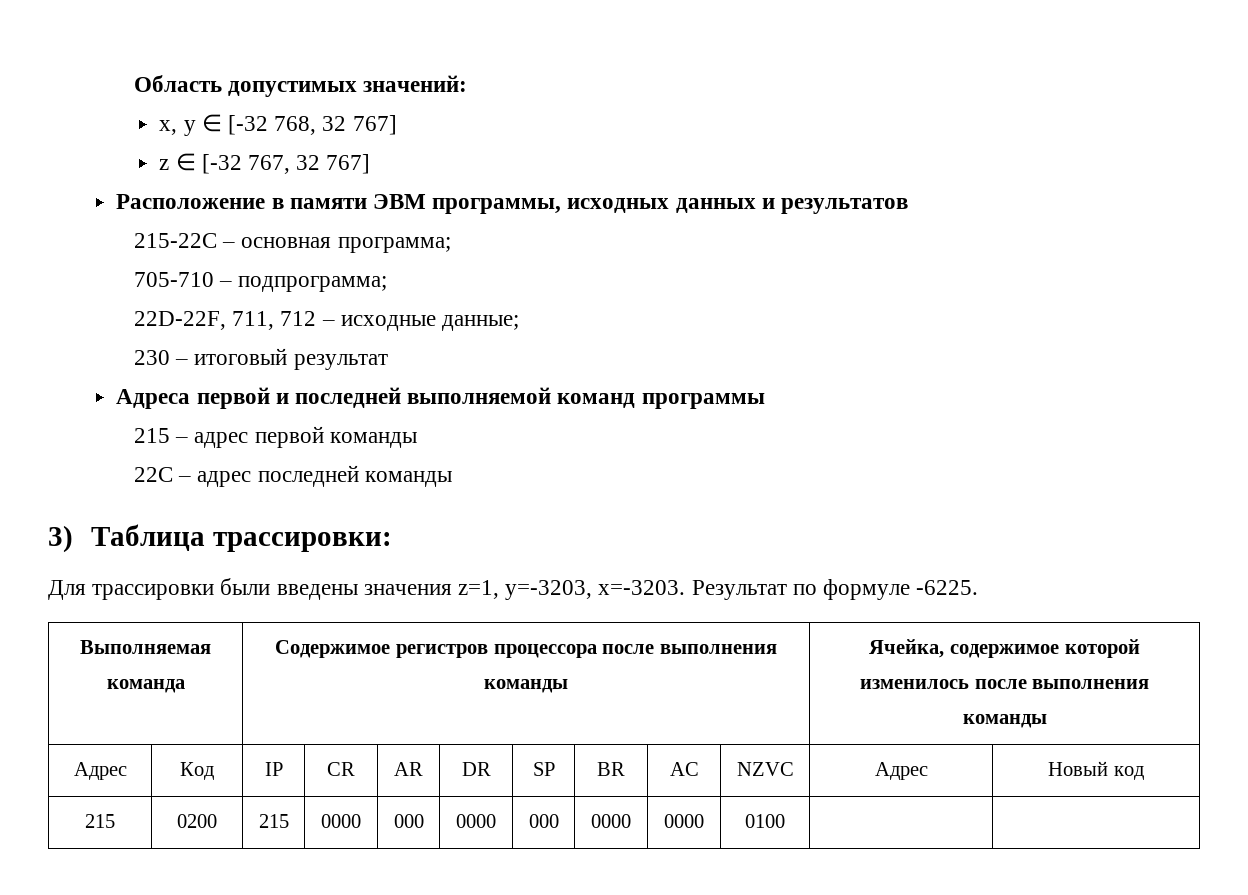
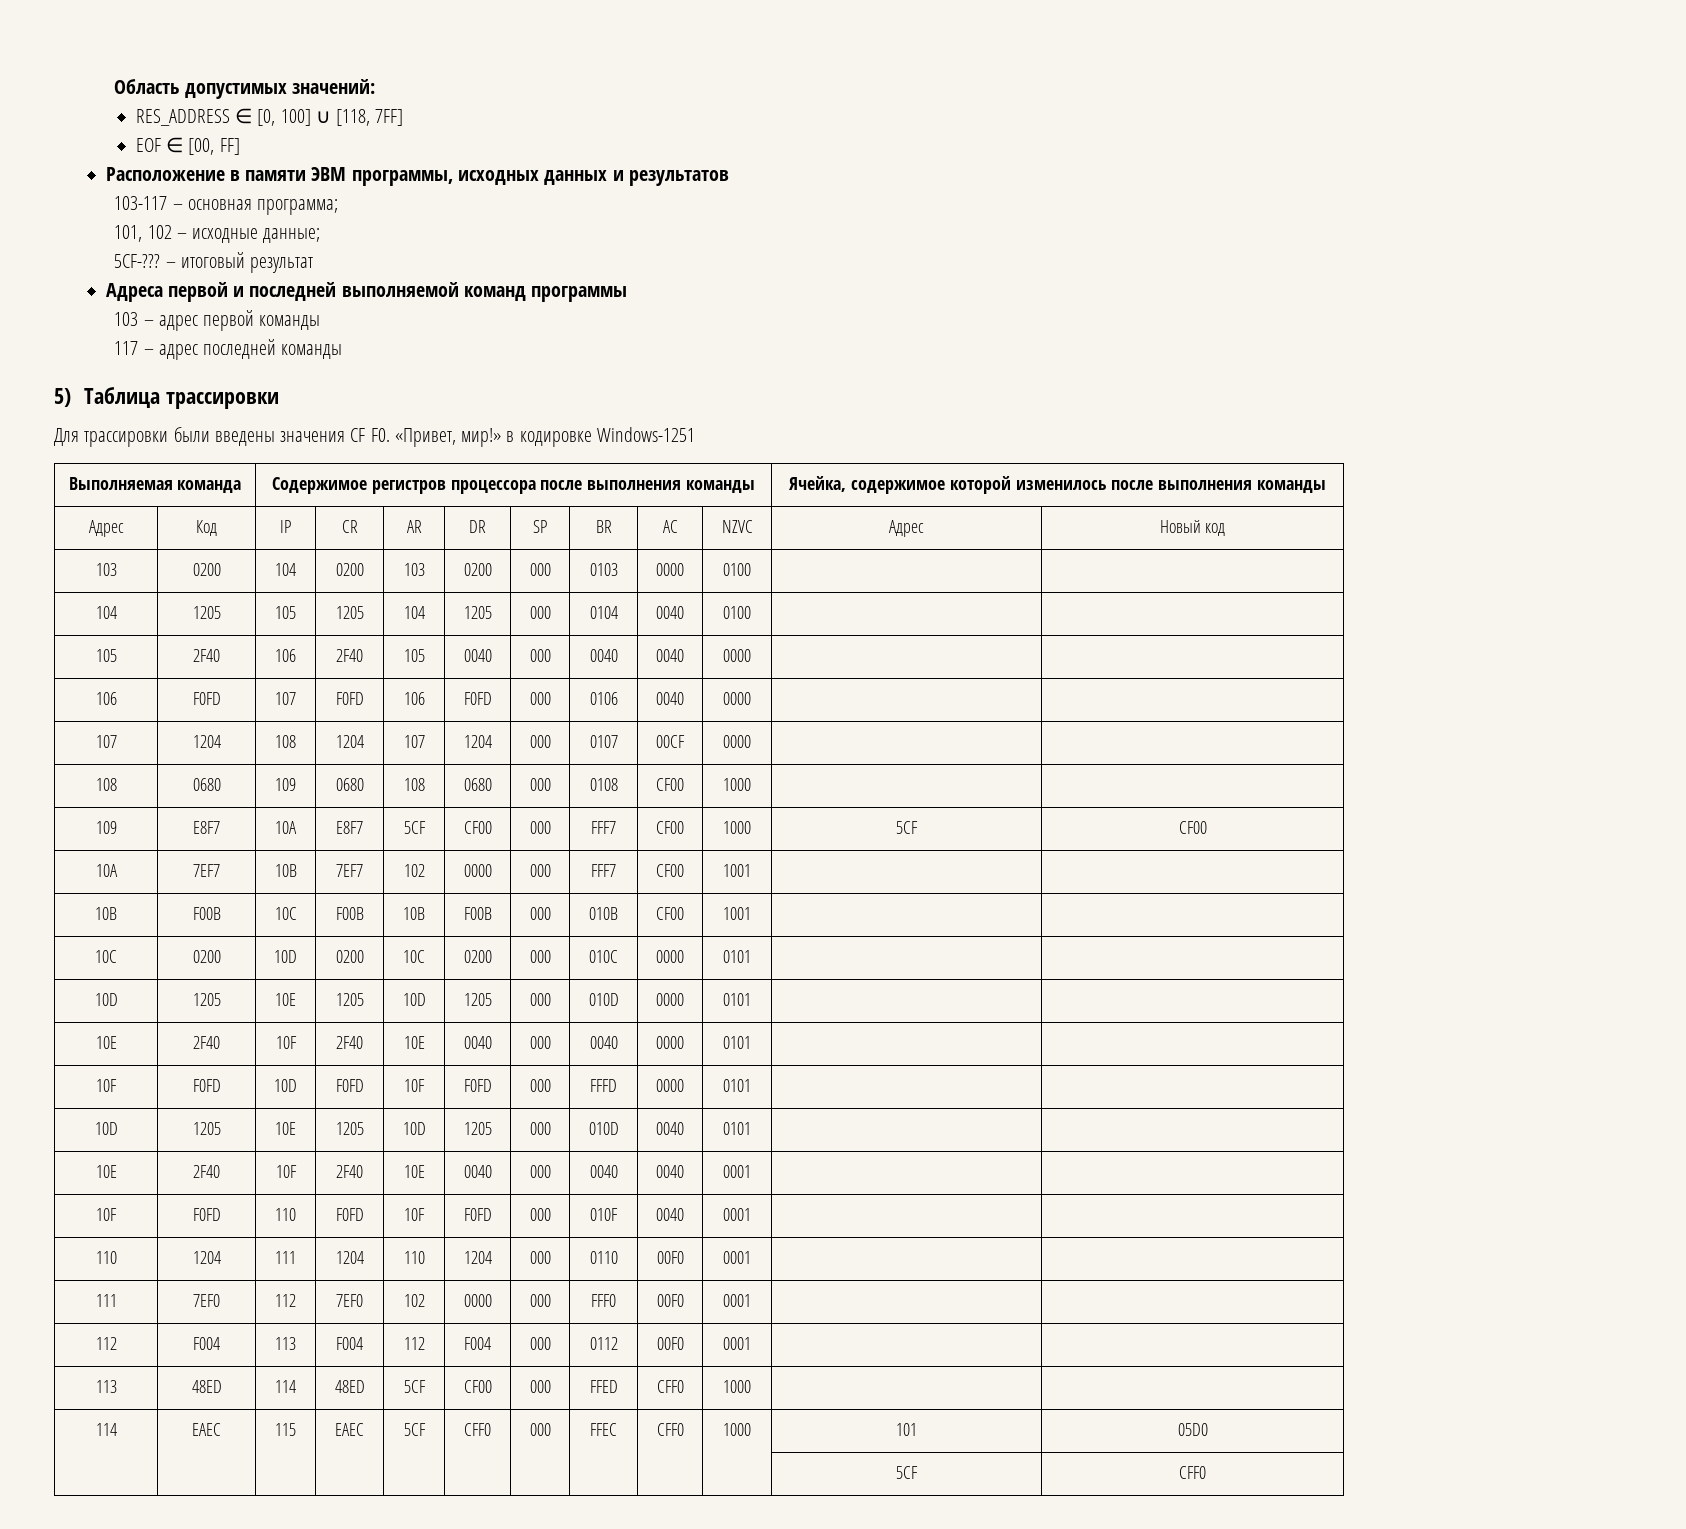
[159,114,397,136] [159,153,371,174] x, y ∈ [-32 768, 32 767] // z ∈ [-32 767, 32 767] -> [135,108,404,126] [135,137,240,155] RES_ADDRESS ∈ [0, 100] ∪ [118, 7FF] // EOF ∈ [00, FF]
[133,233,217,248] 215-22C -> [114,196,168,210] 103-117
[133,272,388,292] [133,311,317,330] 705-710 – подпрограмма; // 22D-22F, 711, 712 -> [114,225,172,242] 101, 102
[133,350,170,365] 230 -> [114,254,161,268] 5CF-???
[133,428,170,443] 215 -> [114,312,139,326] 103
[133,467,173,482] 22C -> [114,341,139,355] 117
[48,524,392,553] 3) Таблица трассировки: -> [54,387,279,409] 5) Таблица трассировки
[458,579,979,600] z=1, y=-3203, x=-3203. Результат по формуле -6225. -> [350,427,695,447] CF F0. «Привет, мир!» в кодировке Windows-1251
[85,814,115,828] [177,814,217,828] [258,814,289,828] [321,814,361,828] [393,814,424,828] [456,814,496,828] [528,814,559,828] [591,814,631,828] [664,814,704,828] [745,814,785,828] 215 | 0200 | 215 | 0000 | 000 | 0000 | 000 | 0000 | 0000 | 0100 | | -> [95,563,117,576] [192,563,221,576] [275,563,296,576] [335,563,364,576] [403,563,425,576] [463,563,492,576] [529,563,551,576] [589,563,618,576] [656,563,684,576] [723,563,751,576] [95,606,117,619] [192,606,221,619] [275,606,296,619] [335,606,364,619] [403,606,425,619] [463,606,492,619] [529,606,551,619] [589,606,618,619] [656,606,684,619] [723,606,751,619] [95,649,117,662] [193,649,220,662] [275,649,296,662] [336,649,363,662] [403,649,425,662] [463,649,492,662] [529,649,551,662] [589,649,618,662] [656,649,684,662] [723,649,751,662] [95,692,117,705] [192,692,221,705] [275,692,296,705] [335,692,364,705] [403,692,425,705] [463,692,492,705] [529,692,551,705] [589,692,618,705] [656,692,684,705] [723,692,751,705] [95,735,117,748] [192,735,221,748] [275,735,296,748] [335,735,364,748] [403,735,425,748] [463,735,492,748] [529,735,551,748] [589,735,618,748] [656,735,685,748] [723,735,751,748] [95,778,117,791] [192,778,221,791] [275,778,296,791] [335,778,364,791] [403,778,425,791] [463,778,492,791] [529,778,551,791] [589,778,618,791] [656,778,684,791] [723,778,751,791] [95,821,117,834] [193,821,220,834] [275,821,297,834] [336,821,363,834] [403,821,426,834] [463,821,492,834] [529,821,551,834] [591,821,616,834] [656,821,684,834] [723,821,751,834] [896,821,918,834] [1178,821,1207,834] [95,864,118,877] [193,864,220,877] [274,864,297,877] [336,864,363,877] [403,864,425,877] [463,864,492,877] [529,864,551,877] [591,864,616,877] [656,864,684,877] [723,864,751,877] [95,907,117,920] [192,907,221,920] [274,907,297,920] [335,907,364,920] [403,907,425,920] [463,907,492,920] [529,907,551,920] [589,907,618,920] [656,907,684,920] [723,907,751,920] [95,950,117,963] [192,950,221,963] [274,950,297,963] [335,950,364,963] [403,950,425,963] [463,950,492,963] [529,950,551,963] [589,950,618,963] [656,950,684,963] [723,950,751,963] [94,993,118,1006] [192,993,221,1006] [275,993,296,1006] [335,993,364,1006] [402,993,426,1006] [463,993,492,1006] [529,993,551,1006] [588,993,619,1006] [656,993,684,1006] [723,993,751,1006] [95,1036,117,1049] [193,1036,220,1049] [275,1036,297,1049] [336,1036,363,1049] [403,1036,425,1049] [463,1036,492,1049] [529,1036,551,1049] [589,1036,618,1049] [656,1036,684,1049] [723,1036,751,1049] [96,1079,117,1092] [192,1079,221,1092] [274,1079,297,1092] [335,1079,364,1092] [404,1079,425,1092] [463,1079,492,1092] [529,1079,551,1092] [590,1079,617,1092] [656,1079,684,1092] [723,1079,751,1092] [94,1122,118,1135] [192,1122,221,1135] [275,1122,296,1135] [335,1122,364,1135] [402,1122,426,1135] [463,1122,492,1135] [529,1122,551,1135] [588,1122,619,1135] [656,1122,684,1135] [723,1122,751,1135] [95,1165,117,1178] [193,1165,220,1178] [275,1165,297,1178] [336,1165,363,1178] [403,1165,425,1178] [463,1165,492,1178] [529,1165,551,1178] [589,1165,618,1178] [656,1165,684,1178] [723,1165,751,1178] [96,1208,117,1221] [192,1208,221,1221] [275,1208,296,1221] [335,1208,364,1221] [404,1208,425,1221] [463,1208,492,1221] [529,1208,551,1221] [590,1208,618,1221] [656,1208,684,1221] [723,1208,751,1221] [95,1251,117,1264] [192,1251,221,1264] [275,1251,296,1264] [335,1251,364,1264] [403,1251,425,1264] [463,1251,492,1264] [529,1251,551,1264] [589,1251,618,1264] [656,1251,684,1264] [723,1251,751,1264] [95,1294,117,1307] [193,1294,220,1307] [275,1294,296,1307] [336,1294,363,1307] [403,1294,425,1307] [463,1294,492,1307] [529,1294,551,1307] [591,1294,616,1307] [656,1294,684,1307] [723,1294,751,1307] [95,1337,117,1350] [193,1337,220,1350] [275,1337,296,1350] [336,1337,363,1350] [403,1337,425,1350] [464,1337,491,1350] [529,1337,551,1350] [589,1337,618,1350] [656,1337,684,1350] [723,1337,751,1350] [95,1380,117,1393] [191,1380,222,1393] [275,1380,296,1393] [334,1380,365,1393] [403,1380,426,1393] [463,1380,492,1393] [529,1380,551,1393] [589,1380,618,1393] [656,1380,684,1393] [723,1380,751,1393] [95,1423,117,1436] [192,1423,221,1436] [275,1423,296,1436] [335,1423,364,1436] [403,1423,426,1436] [464,1423,491,1436] [529,1423,551,1436] [590,1423,617,1436] [656,1423,684,1436] [723,1423,751,1436] [896,1423,917,1436] [1177,1423,1208,1436] [896,1466,918,1479] [1178,1466,1206,1479] 103 | 0200 | 104 | 0200 | 103 | 0200 | 000 | 0103 | 0000 | 0100 | | // 104 | 1205 | 105 | 1205 | 104 | 1205 | 000 | 0104 | 0040 | 0100 | | // 105 | 2F40 | 106 | 2F40 | 105 | 0040 | 000 | 0040 | 0040 | 0000 | | // 106 | F0FD | 107 | F0FD | 106 | F0FD | 000 | 0106 | 0040 | 0000 | | // 107 | 1204 | 108 | 1204 | 107 | 1204 | 000 | 0107 | 00CF | 0000 | | // 108 | 0680 | 109 | 0680 | 108 | 0680 | 000 | 0108 | CF00 | 1000 | | // 109 | E8F7 | 10A | E8F7 | 5CF | CF00 | 000 | FFF7 | CF00 | 1000 | 5CF | CF00 // 10A | 7EF7 | 10B | 7EF7 | 102 | 0000 | 000 | FFF7 | CF00 | 1001 | | // 10B | F00B | 10C | F00B | 10B | F00B | 000 | 010B | CF00 | 1001 | | // 10C | 0200 | 10D | 0200 | 10C | 0200 | 000 | 010C | 0000 | 0101 | | // 10D | 1205 | 10E | 1205 | 10D | 1205 | 000 | 010D | 0000 | 0101 | | // 10E | 2F40 | 10F | 2F40 | 10E | 0040 | 000 | 0040 | 0000 | 0101 | | // 10F | F0FD | 10D | F0FD | 10F | F0FD | 000 | FFFD | 0000 | 0101 | | // 10D | 1205 | 10E | 1205 | 10D | 1205 | 000 | 010D | 0040 | 0101 | | // 10E | 2F40 | 10F | 2F40 | 10E | 0040 | 000 | 0040 | 0040 | 0001 | | // 10F | F0FD | 110 | F0FD | 10F | F0FD | 000 | 010F | 0040 | 0001 | | // 110 | 1204 | 111 | 1204 | 110 | 1204 | 000 | 0110 | 00F0 | 0001 | | // 111 | 7EF0 | 112 | 7EF0 | 102 | 0000 | 000 | FFF0 | 00F0 | 0001 | | // 112 | F004 | 113 | F004 | 112 | F004 | 000 | 0112 | 00F0 | 0001 | | // 113 | 48ED | 114 | 48ED | 5CF | CF00 | 000 | FFED | CFF0 | 1000 | | // 114 | EAEC | 115 | EAEC | 5CF | CFF0 | 000 | FFEC | CFF0 | 1000 | 101 | 05D0 // | | | | | | | | | | 5CF | CFF0

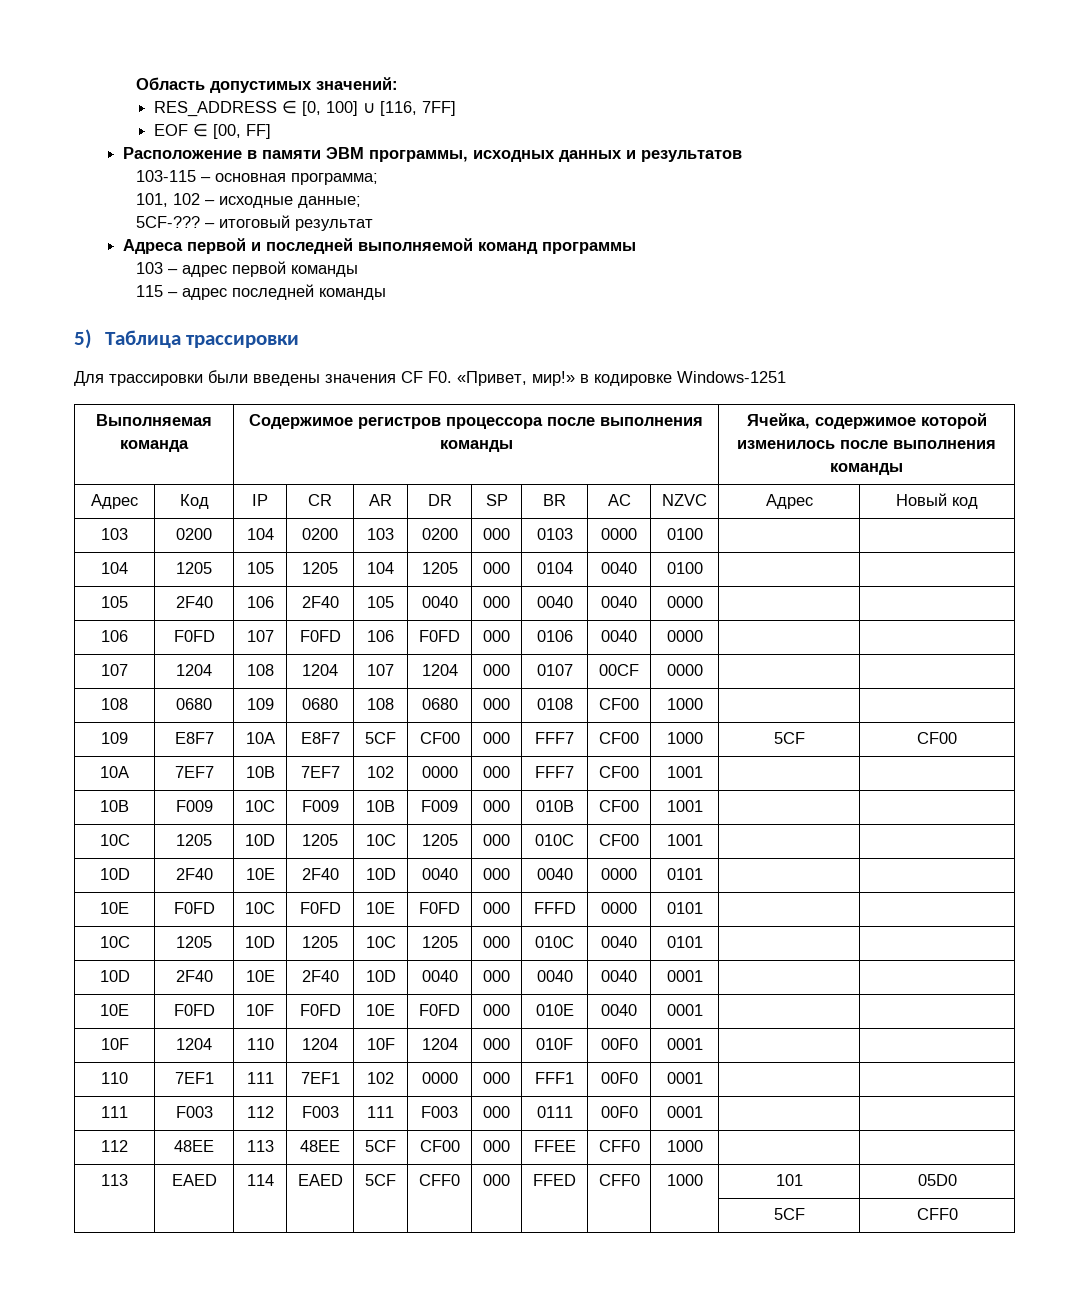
[336,109,371,126] [118, -> [379,101,417,116] [116,
[114,196,168,210] 103-117 -> [135,170,196,182] 103-115
[114,341,139,355] 117 -> [135,285,163,297] 115
[192,907,221,920] [274,907,297,920] [335,907,364,920] [403,907,425,920] [463,907,492,920] F00B | 10C | F00B | 10B | F00B -> [175,800,213,812] [245,800,275,812] [301,800,339,812] [366,800,395,812] [421,800,458,812] F009 | 10C | F009 | 10B | F009
[192,950,221,963] [274,950,297,963] [335,950,364,963] [403,950,425,963] [463,950,492,963] [529,950,551,963] [589,950,618,963] [656,950,684,963] [723,950,751,963] [94,993,118,1006] [192,993,221,1006] [275,993,296,1006] [335,993,364,1006] [402,993,426,1006] [463,993,492,1006] [529,993,551,1006] [588,993,619,1006] [656,993,684,1006] [723,993,751,1006] [95,1036,117,1049] [193,1036,220,1049] [275,1036,297,1049] [336,1036,363,1049] [403,1036,425,1049] | 0200 | 10D | 0200 | 10C | 0200 | 000 | 010C | 0000 | 0101 | | // 10D | 1205 | 10E | 1205 | 10D | 1205 | 000 | 010D | 0000 | 0101 | | // 10E | 2F40 | 10F | 2F40 | 10E -> [176,834,212,846] [245,834,275,846] [302,834,338,846] [365,834,396,846] [421,834,458,846] [483,834,510,846] [535,834,574,846] [599,834,639,846] [666,834,703,846] [99,868,130,880] [175,868,213,880] [245,868,275,880] [301,868,339,880] [365,868,396,880] | 1205 | 10D | 1205 | 10C | 1205 | 000 | 010C | CF00 | 1001 | | // 10D | 2F40 | 10E | 2F40 | 10D
[96,1079,117,1092] [192,1079,221,1092] [274,1079,297,1092] [335,1079,364,1092] [404,1079,425,1092] 10F | F0FD | 10D | F0FD | 10F -> [100,902,129,914] [173,902,215,914] [245,902,275,914] [299,902,341,914] [366,902,395,914] 10E | F0FD | 10C | F0FD | 10E
[94,1122,118,1135] [192,1122,221,1135] [275,1122,296,1135] [335,1122,364,1135] [402,1122,426,1135] [463,1122,492,1135] [529,1122,551,1135] [588,1122,619,1135] 10D | 1205 | 10E | 1205 | 10D | 1205 | 000 | 010D -> [99,936,130,948] [176,936,212,948] [245,936,275,948] [302,936,338,948] [365,936,396,948] [421,936,458,948] [483,936,510,948] [535,936,574,948] 10C | 1205 | 10D | 1205 | 10C | 1205 | 000 | 010C
[95,1165,117,1178] [193,1165,220,1178] [275,1165,297,1178] [336,1165,363,1178] [403,1165,425,1178] 10E | 2F40 | 10F | 2F40 | 10E -> [99,970,130,982] [175,970,213,982] [245,970,275,982] [301,970,339,982] [365,970,396,982] 10D | 2F40 | 10E | 2F40 | 10D
[96,1208,117,1221] [192,1208,221,1221] [275,1208,296,1221] [335,1208,364,1221] [404,1208,425,1221] [463,1208,492,1221] [529,1208,551,1221] [590,1208,618,1221] [656,1208,684,1221] [723,1208,751,1221] [95,1251,117,1264] [192,1251,221,1264] [275,1251,296,1264] 10F | F0FD | 110 | F0FD | 10F | F0FD | 000 | 010F | 0040 | 0001 | | // 110 | 1204 | 111 -> [100,1004,129,1016] [173,1004,215,1016] [246,1004,274,1016] [299,1004,341,1016] [366,1004,395,1016] [419,1004,460,1016] [483,1004,510,1016] [535,1004,574,1016] [601,1004,637,1016] [666,1004,703,1016] [100,1038,129,1050] 10E | F0FD | 10F | F0FD | 10E | F0FD | 000 | 010E | 0040 | 0001 | | // 10F
[529,1251,551,1264] [589,1251,618,1264] | 000 | 0110 -> [366,1038,395,1050] [421,1038,458,1050] [483,1038,510,1050] [536,1038,573,1050] [600,1038,638,1050] [666,1038,703,1050] [101,1072,128,1084] [174,1072,214,1084] [246,1072,274,1084] [300,1072,340,1084] [367,1072,394,1084] [421,1072,458,1084] [483,1072,510,1084] [535,1072,574,1084] | 10F | 1204 | 000 | 010F | 00F0 | 0001 | | // 110 | 7EF1 | 111 | 7EF1 | 102 | 0000 | 000 | FFF1
[193,1294,220,1307] [275,1294,296,1307] [336,1294,363,1307] [403,1294,425,1307] [463,1294,492,1307] [529,1294,551,1307] [591,1294,616,1307] 7EF0 | 112 | 7EF0 | 102 | 0000 | 000 | FFF0 -> [175,1106,213,1118] [246,1106,274,1118] [301,1106,339,1118] [367,1106,394,1118] [421,1106,458,1118] [483,1106,510,1118] [536,1106,573,1118] F003 | 112 | F003 | 111 | F003 | 000 | 0111
[193,1337,220,1350] [275,1337,296,1350] [336,1337,363,1350] [403,1337,425,1350] [464,1337,491,1350] [529,1337,551,1350] [589,1337,618,1350] [656,1337,684,1350] [723,1337,751,1350] [95,1380,117,1393] [191,1380,222,1393] [275,1380,296,1393] [334,1380,365,1393] [403,1380,426,1393] [463,1380,492,1393] [529,1380,551,1393] [589,1380,618,1393] F004 | 113 | F004 | 112 | F004 | 000 | 0112 | 00F0 | 0001 | | // 113 | 48ED | 114 | 48ED | 5CF | CF00 | 000 | FFED -> [174,1140,214,1152] [246,1140,274,1152] [300,1140,340,1152] [365,1140,396,1152] [419,1140,460,1152] [483,1140,510,1152] [533,1140,576,1152] 48EE | 113 | 48EE | 5CF | CF00 | 000 | FFEE
[95,1423,117,1436] [192,1423,221,1436] [275,1423,296,1436] [335,1423,364,1436] 114 | EAEC | 115 | EAEC -> [101,1174,128,1186] [171,1174,217,1186] [246,1174,274,1186] [297,1174,343,1186] 113 | EAED | 114 | EAED
[590,1423,617,1436] FFEC -> [533,1174,576,1186] FFED

